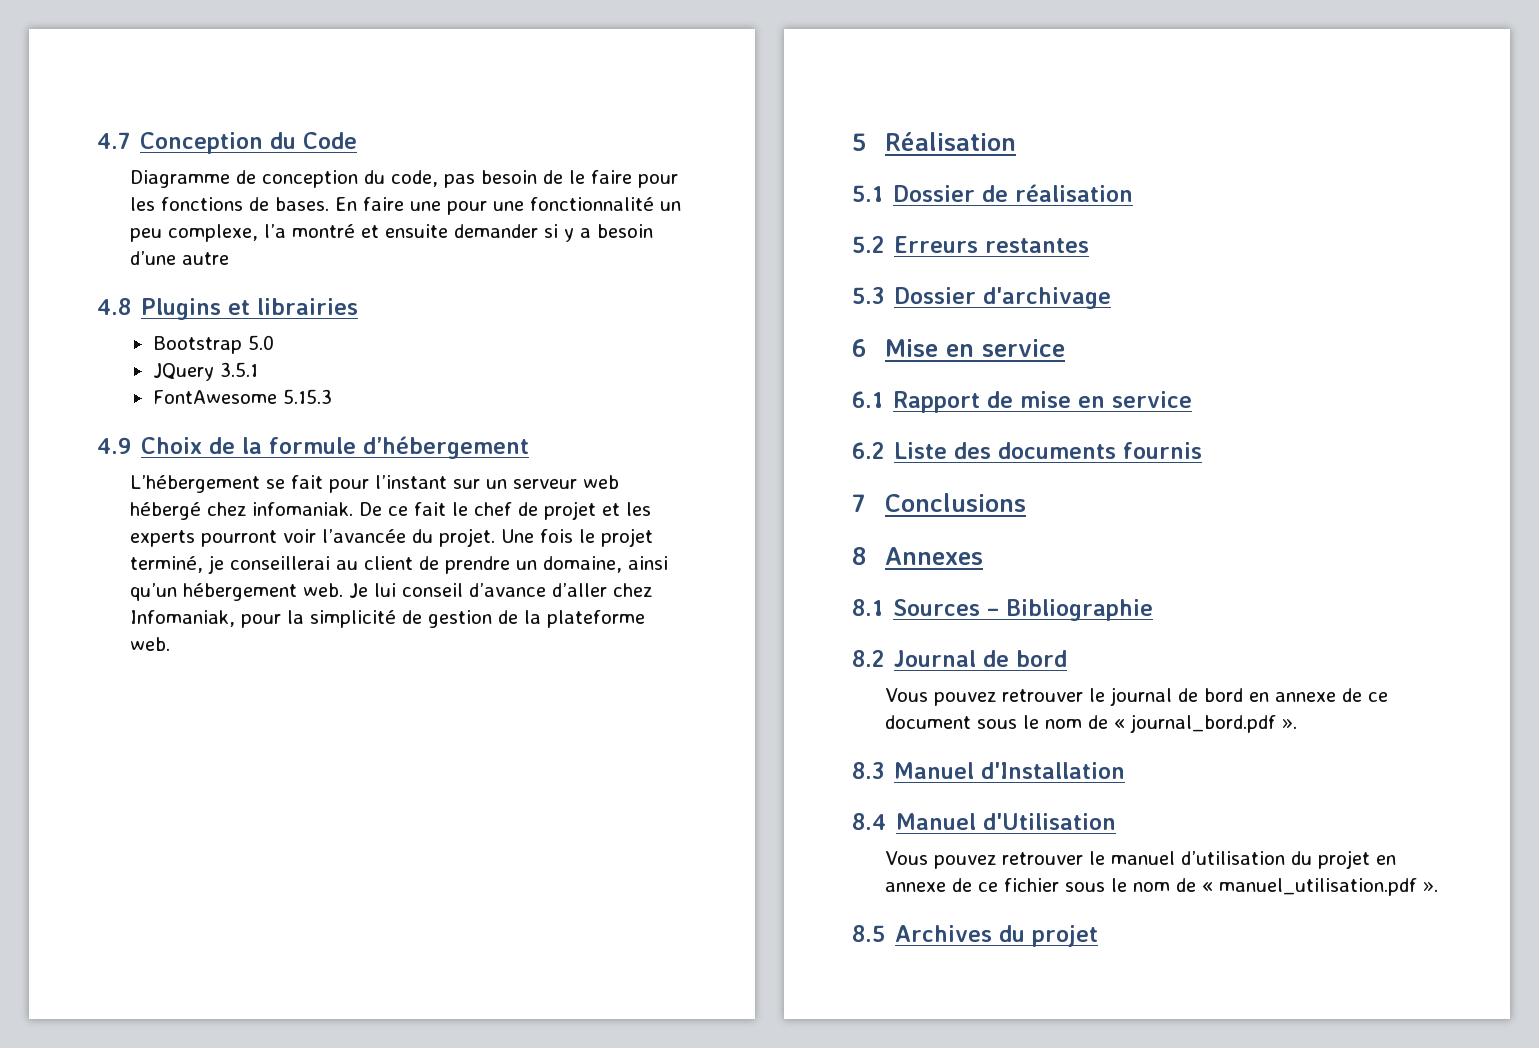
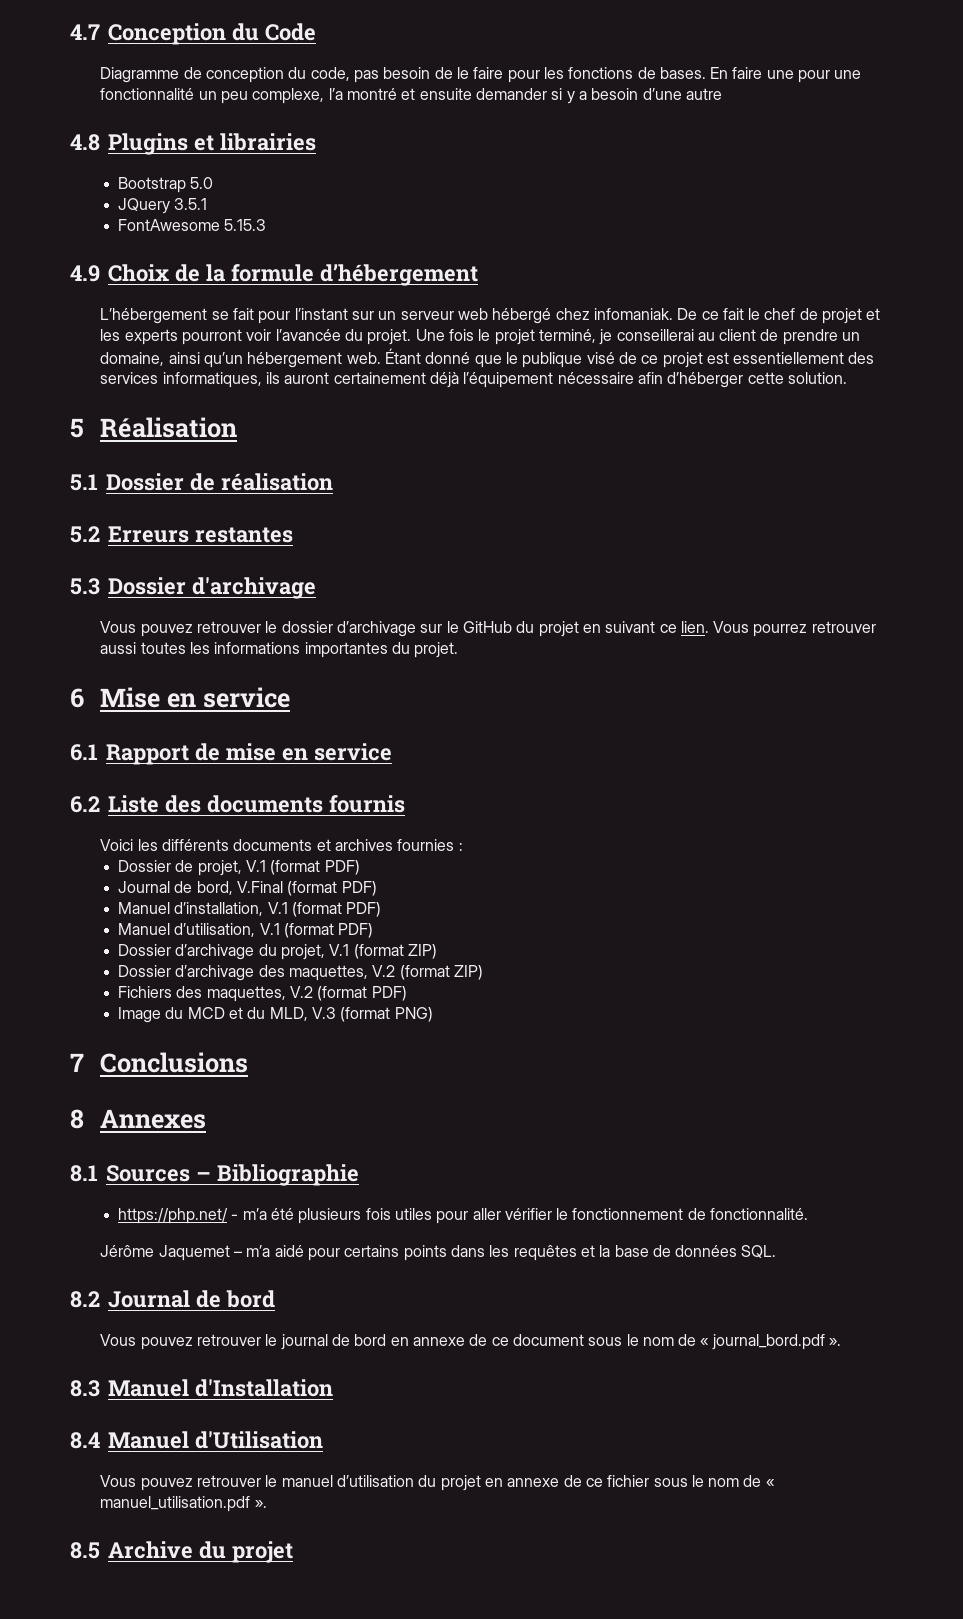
[349,583,653,598] [130,610,646,628] [130,637,171,651] Je lui conseil d’avance d’aller chez Infomaniak, pour la simplicité de gestion de la plateforme web. -> [384,348,875,368] [100,372,847,388] Étant donné que le publique visé de ce projet est essentiellement des services informatiques, ils auront certainement déjà l’équipement nécessaire afin d’héberger cette solution.
(1112, 298) none -> [100,621,876,637] [100,642,459,658] // Vous pouvez retrouver le dossier d’archivage sur le GitHub du projet en suivant ce lien. Vous pourrez retrouver aussi toutes les informations importantes du projet.
(1203, 450) none -> [100,839,463,851] [117,860,360,876] [117,881,377,896] [117,902,382,917] [117,923,374,938] [117,944,437,960] [117,965,483,981] [117,986,407,1002] [117,1007,433,1023] // Voici les différents documents et archives fournies : // Dossier de projet, V.1 (format PDF) // Journal de bord, V.Final (format PDF) // Manuel d’installation, V.1 (format PDF) // Manuel d’utilisation, V.1 (format PDF) // Dossier d’archivage du projet, V.1 (format ZIP) // Dossier d’archivage des maquettes, V.2 (format ZIP) // Fichiers des maquettes, V.2 (format PDF) // Image du MCD et du MLD, V.3 (format PNG)
(1154, 610) none -> [117,1208,809,1224] [100,1245,777,1261] // https://php.net/ - m’a été plusieurs fois utiles pour aller vérifier le fonctionnement de fonctionnalité. // Jérôme Jaquemet – m’a aidé pour certains points dans les requêtes et la base de données SQL.
[895,925,993,942] Archives -> [108,1541,193,1559] Archive

